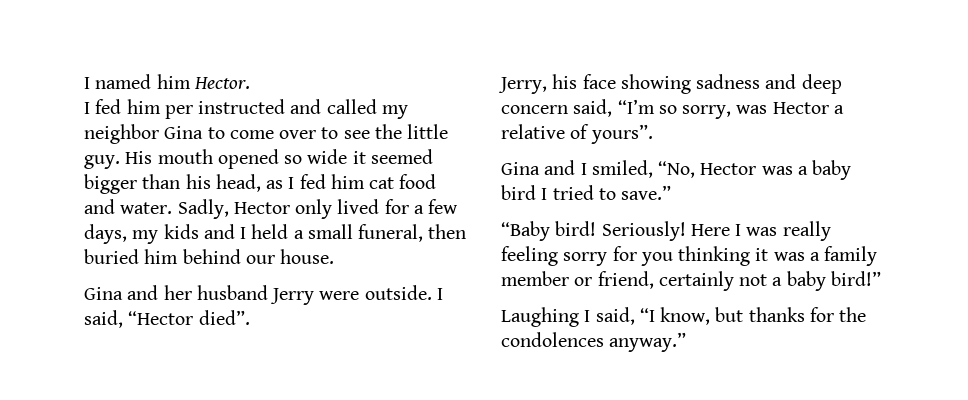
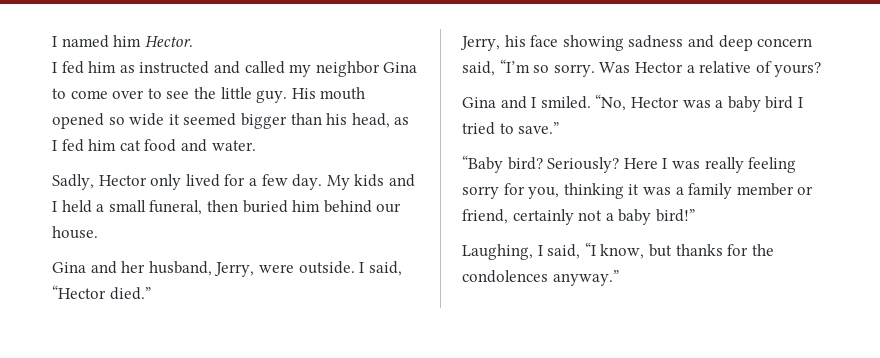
[164,105,193,119] per -> [119,65,135,73] as
(173, 208) none -> (256, 145) //
[84,224,159,244] days, my -> [292,174,350,190] day. My
[196,285,315,305] husband Jerry -> [148,261,255,277] husband, Jerry,
[198,310,250,325] died”. -> [109,287,151,300] died.”
[682,105,768,119] sorry, was -> [553,62,631,77] sorry. Was
[590,124,653,144] yours”. -> [774,62,822,77] yours?
[591,160,653,178] smiled, -> [540,96,591,109] smiled.
[555,221,686,241] bird! Seriously! -> [507,157,620,173] bird? Seriously?
[640,252,673,266] you -> [528,187,560,199] you,
[501,307,579,327] Laughing -> [462,244,533,260] Laughing,

